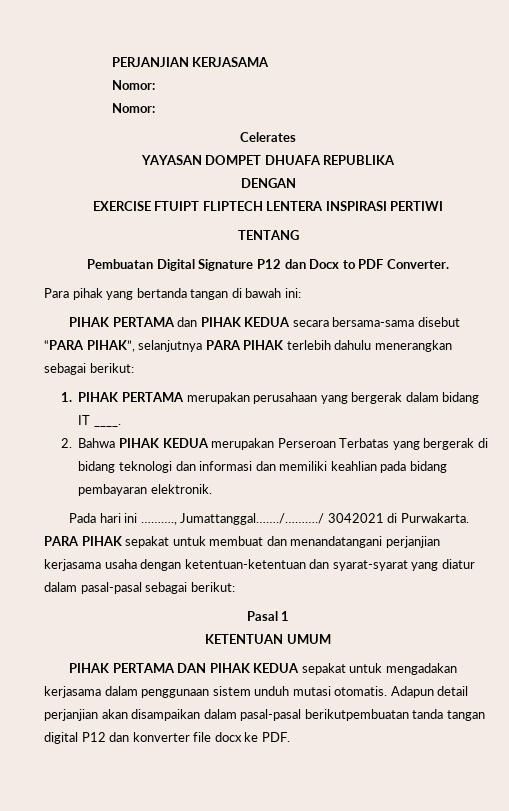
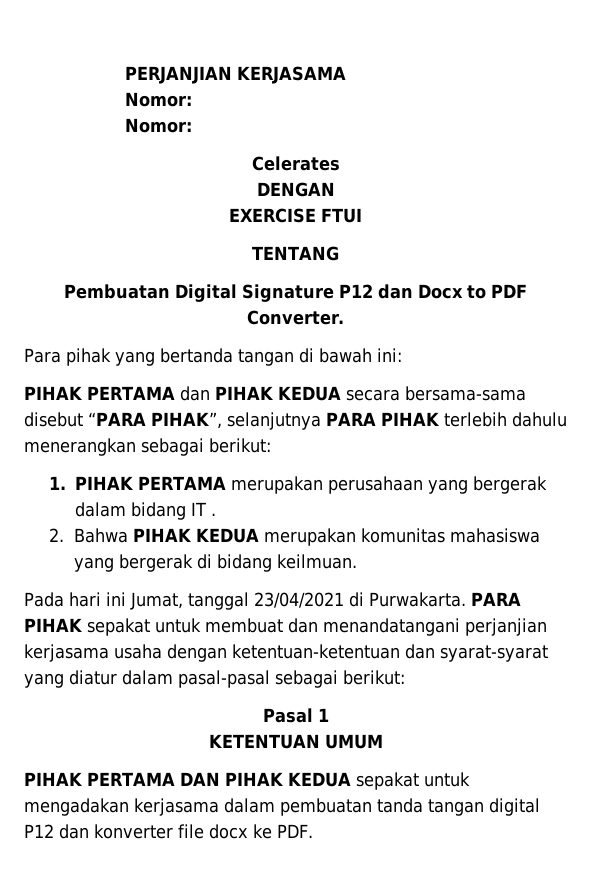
[140,155,396,165] [240,178,296,188] [92,201,444,211] YAYASAN DOMPET DHUAFA REPUBLIKA // DENGAN // EXERCISE FTUIPT FLIPTECH LENTERA INSPIRASI PERTIWI -> [256,182,335,197] [229,208,362,223] DENGAN // EXERCISE FTUI
[93,424,121,427] ____. -> [211,513,217,516] .
[277,438,390,448] Perseroan Terbatas -> [361,528,541,543] komunitas mahasiswa
[118,461,447,473] [78,484,212,496] teknologi dan informasi dan memiliki keahlian pada bidang pembayaran elektronik. -> [277,554,358,569] keilmuan.
[140,513,384,525] ………., Jumattanggal……./………./ 3042021 -> [129,592,344,610] Jumat, tanggal 23/04/2021
[141,686,469,698] [44,709,409,721] penggunaan sistem unduh mutasi otomatis. Adapun detail perjanjian akan disampaikan dalam pasal-pasal berikutpembuatan -> [280,798,372,816] pembuatan

